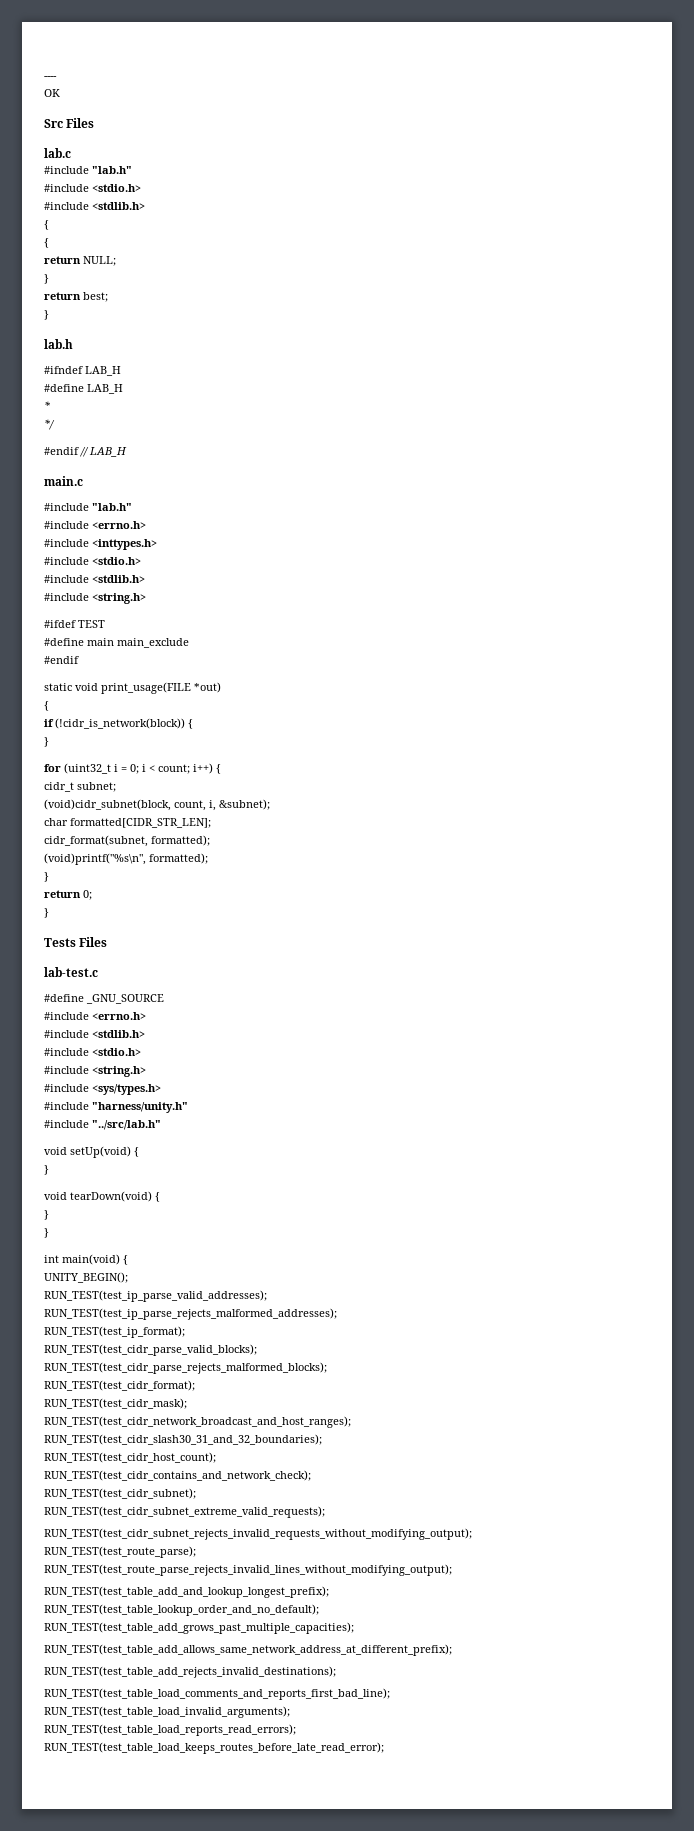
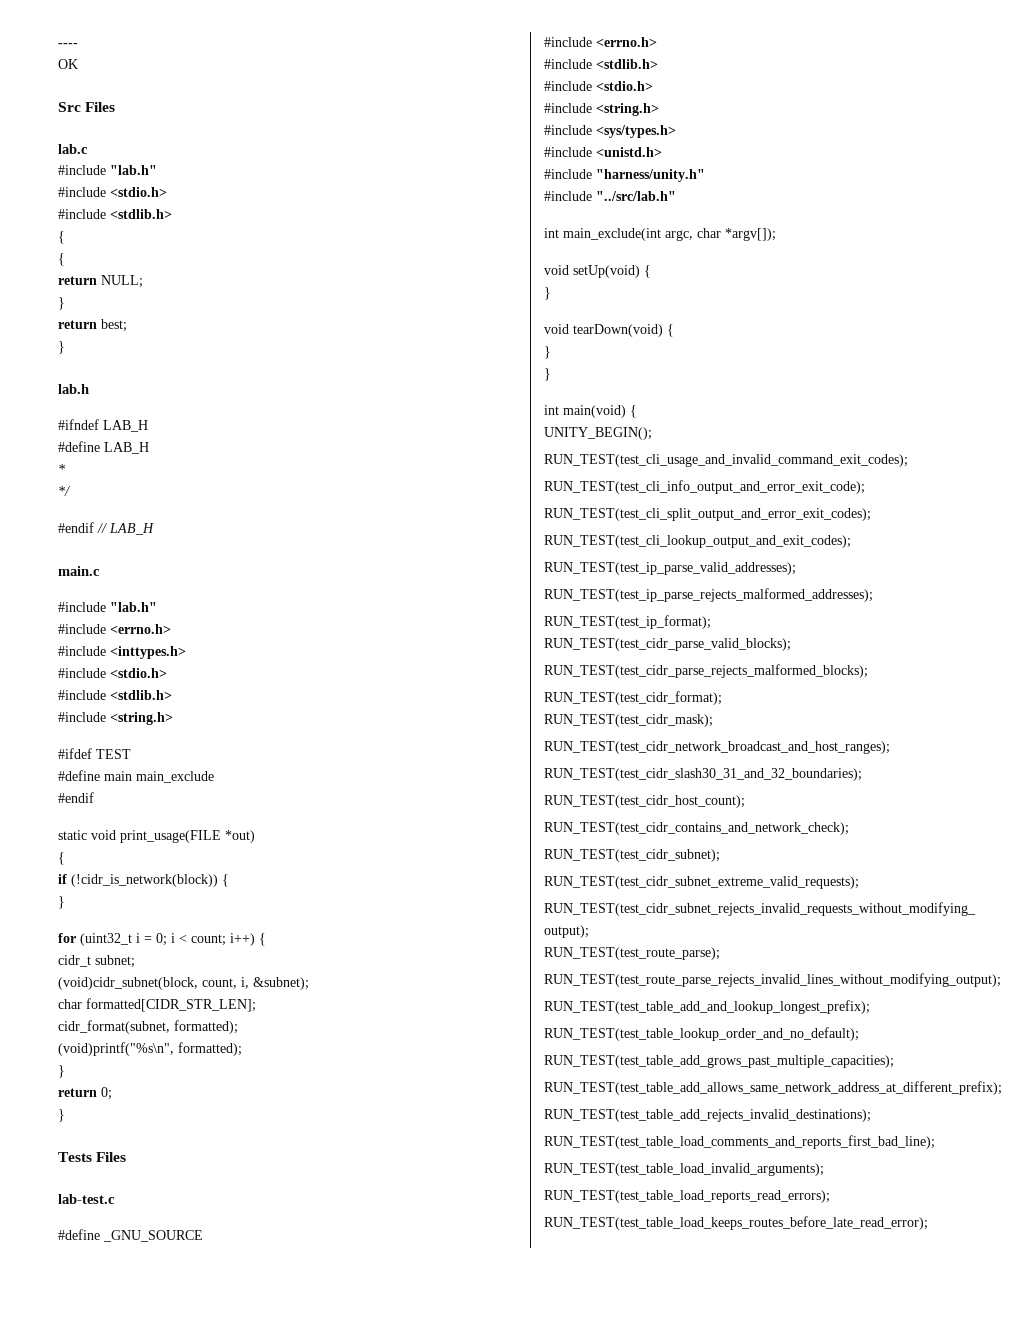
(161, 1089) none -> [544,147,662,157] // #include <unistd.h>
(161, 1125) none -> [544,228,776,241] // int main_exclude(int argc, char *argv[]);
(128, 1277) none -> [544,454,908,467] [544,480,865,494] [544,508,871,521] [544,535,851,548] // RUN_TEST(test_cli_usage_and_invalid_command_exit_codes); // RUN_TEST(test_cli_info_output_and_error_exit_code); // RUN_TEST(test_cli_split_output_and_error_exit_codes); // RUN_TEST(test_cli_lookup_output_and_exit_codes);

